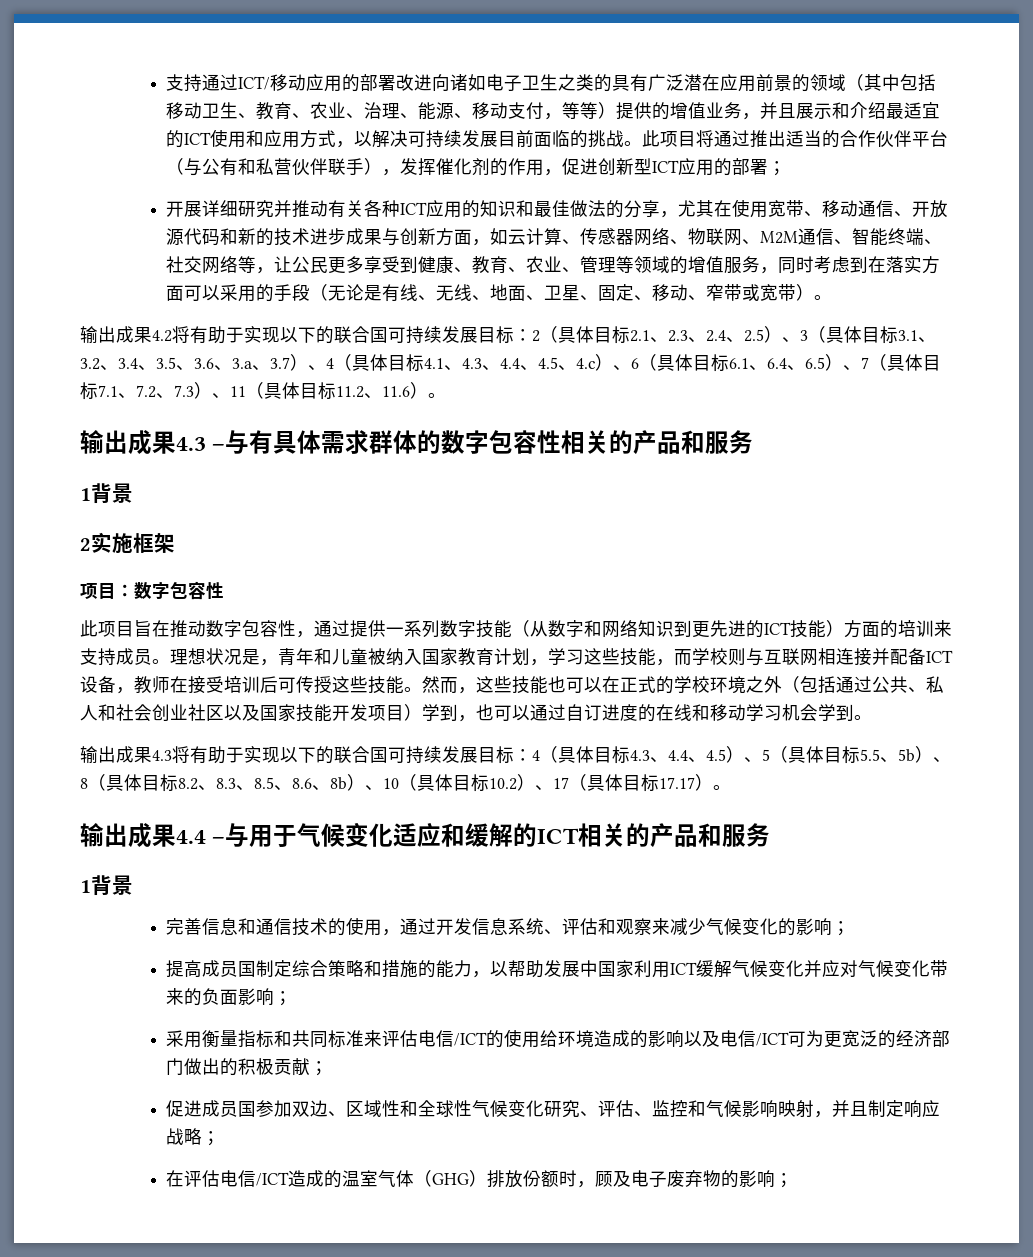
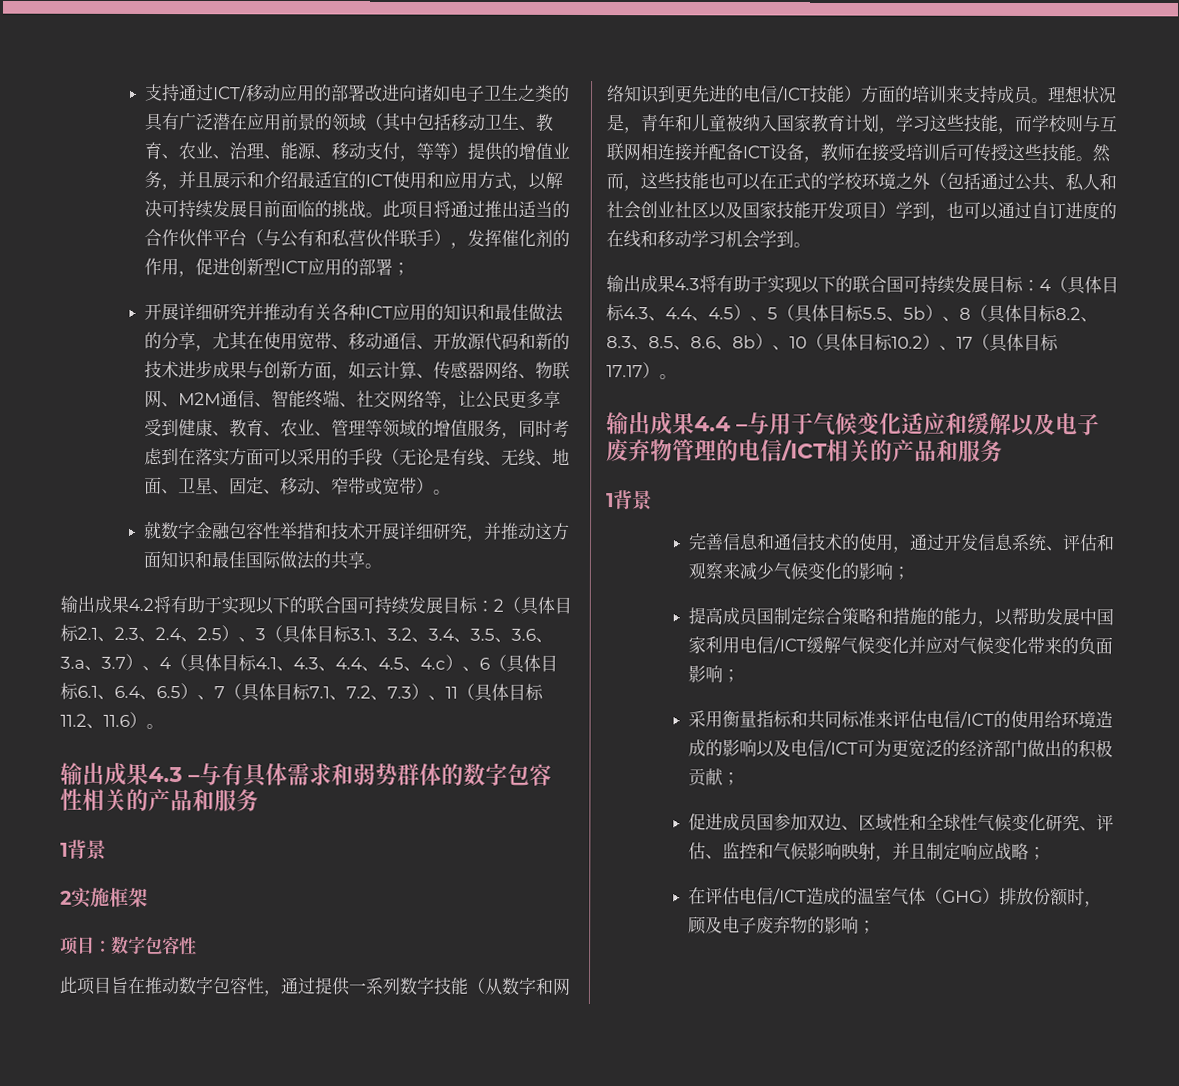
(833, 297) none -> [144,520,571,542] [143,550,383,570] // 就数字金融包容性举措和技术开展详细研究，并推动这方面知识和最佳国际做法的共享。
(370, 442) none -> [331,763,398,786] 和弱势
[764,622,791,635] ICT -> [743,85,811,103] 电信/ICT
[513,823,580,847] 的ICT -> [1011,413,1100,437] [606,439,828,462] 以及电子废弃物管理的电信/ICT
[670,962,698,975] ICT -> [739,636,808,654] 电信/ICT

